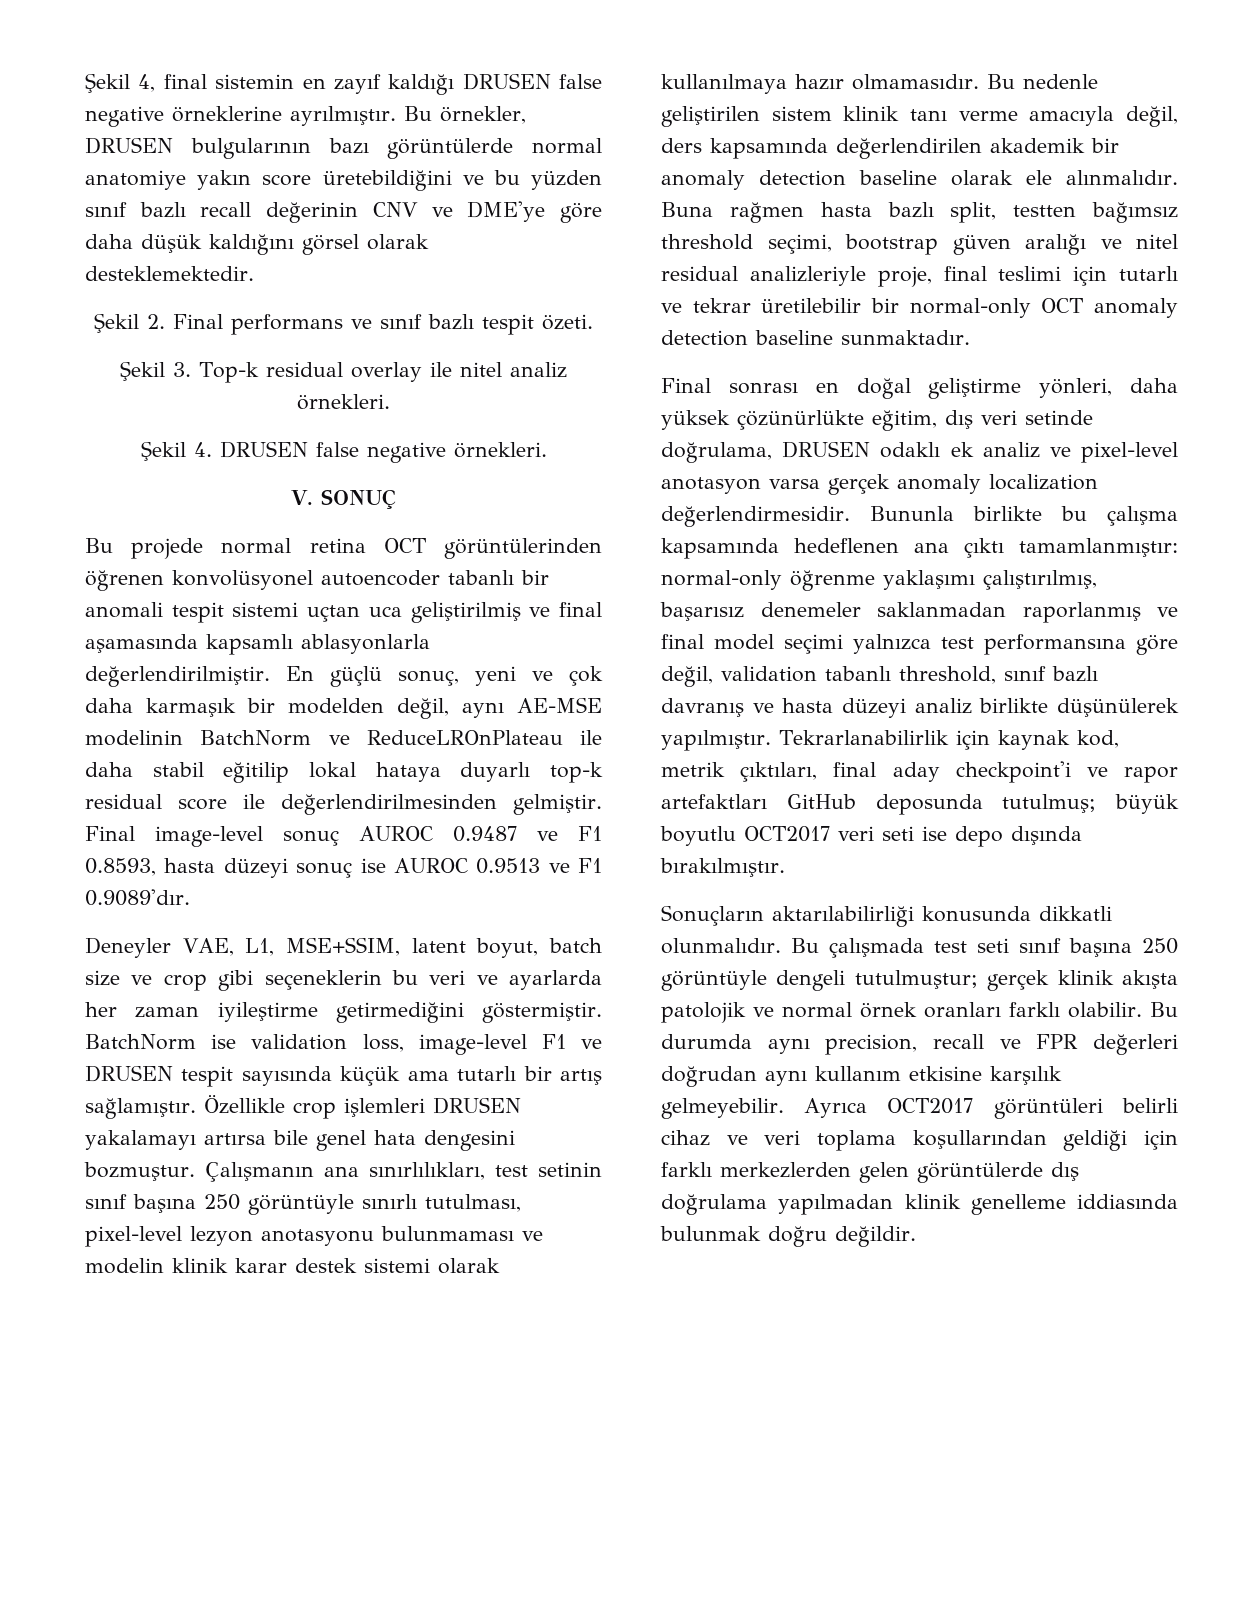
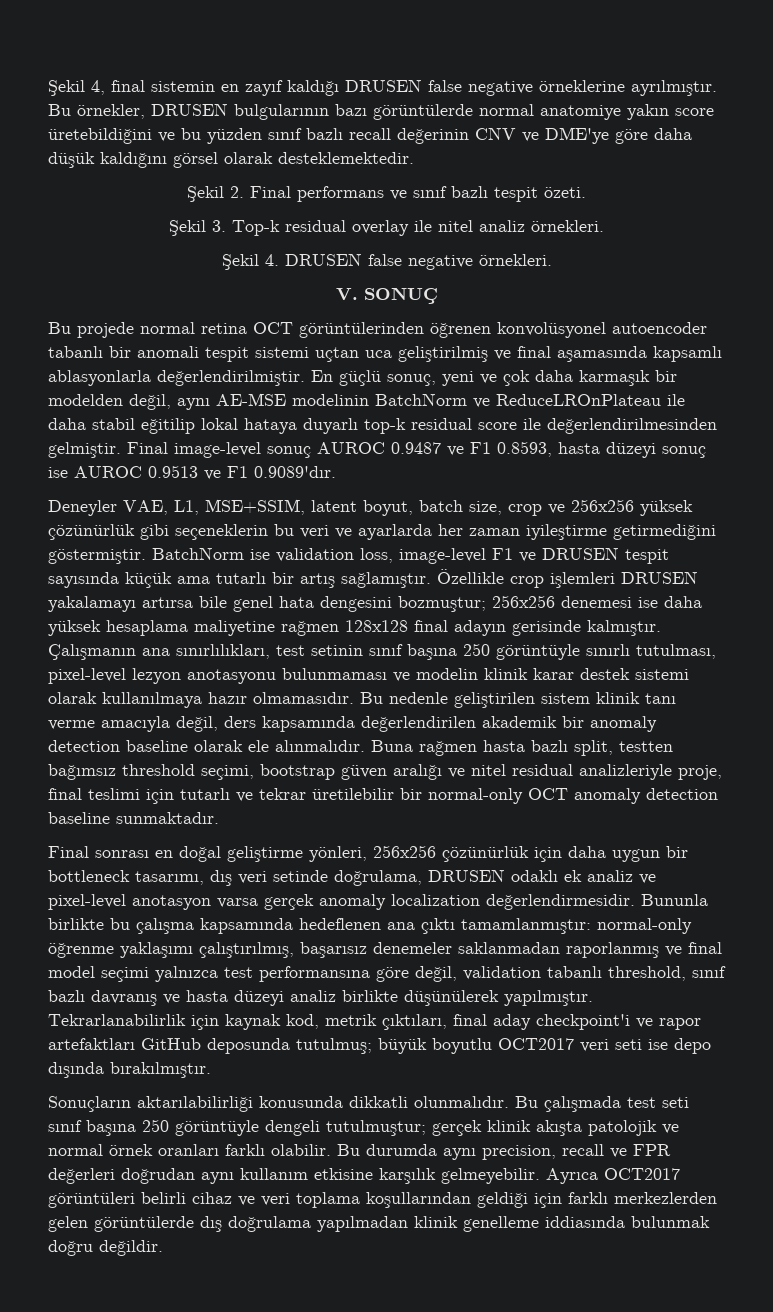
[85,970,207,991] size ve crop -> [469,499,693,516] [48,524,135,540] size, crop ve 256x256 yüksek çözünürlük
[84,1162,195,1181] bozmuştur. -> [398,595,702,612] [48,620,661,636] bozmuştur; 256x256 denemesi ise daha yüksek hesaplama maliyetine rağmen 128x128 final adayın gerisinde kalmıştır.
[1130,378,1178,393] [661,410,937,431] daha yüksek çözünürlükte eğitim, -> [373,845,688,862] [48,870,204,885] 256x256 çözünürlük için daha uygun bir bottleneck tasarımı,

